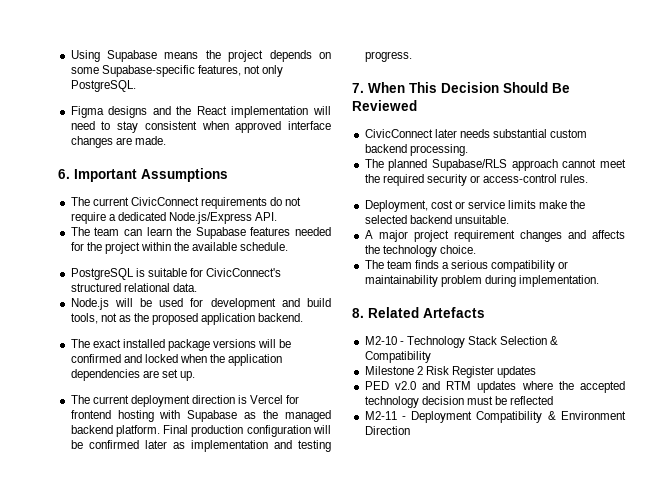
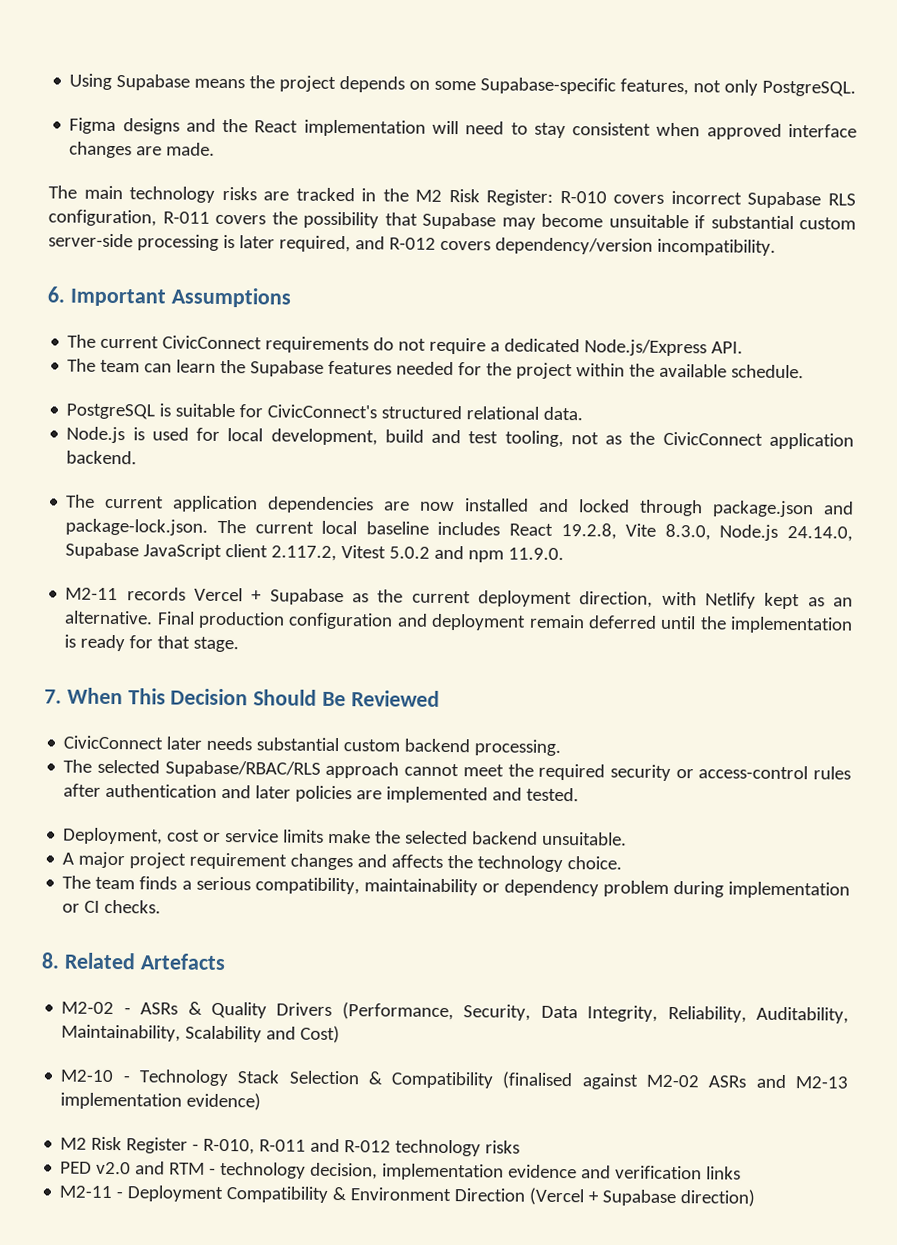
(166, 140) none -> [48,185,856,209] [48,209,856,230] [48,233,776,256] // The main technology risks are tracked in the M2 Risk Register: R-010 covers incorrect Supabase RLS configuration, R-011 covers the possibility that Supabase may become unsuitable if substantial custom server-side processing is later required, and R-012 covers dependency/version incompatibility.
[114,298,331,310] [70,313,98,324] will be used for development and build tools, -> [132,427,564,448] is used for local development, build and test tooling,
[152,313,199,325] proposed -> [662,431,763,446] CivicConnect
[92,339,292,351] [70,354,283,366] [70,369,195,381] [70,395,300,407] [70,410,331,422] [70,425,331,437] [70,440,331,452] [364,51,412,62] exact installed package versions will be confirmed and locked when the application dependencies are set up. // The current deployment direction is Vercel for frontend hosting with Supabase as the managed backend platform. Final production configuration will be confirmed later as implementation and testing progress. -> [105,495,854,518] [65,518,854,542] [65,542,565,563] [65,587,854,610] [64,610,853,634] [64,634,240,653] current application dependencies are now installed and locked through package.json and package-lock.json. The current local baseline includes React 19.2.8, Vite 8.3.0, Node.js 24.14.0, Supabase JavaScript client 2.117.2, Vitest 5.0.2 and npm 11.9.0. // M2-11 records Vercel + Supabase as the current deployment direction, with Netlify kept as an alternative. Final production configuration and deployment remain deferred until the implementation is ready for that stage.
[388,159,507,171] planned Supabase/RLS -> [97,759,321,778] selected Supabase/RBAC/RLS
[560,174,589,183] rules. -> [813,766,852,780] [63,783,580,804] rules after authentication and later policies are implemented and tested.
[491,260,569,272] [364,275,599,287] [352,307,485,318] compatibility or maintainability problem during implementation. // 8. Related Artefacts -> [254,877,850,899] [62,899,162,914] [41,952,226,971] [61,1001,849,1024] [61,1024,341,1044] compatibility, maintainability or dependency problem during implementation or CI checks. // 8. Related Artefacts // M2-02 - ASRs & Quality Drivers (Performance, Security, Data Integrity, Reliability, Auditability, Maintainability, Scalability and Cost)
[364,366,537,378] [364,381,625,393] [364,396,554,408] // Milestone 2 Risk Register updates // PED v2.0 and RTM updates where the accepted technology decision must be reflected -> [502,1071,849,1090] [60,1092,262,1111] [60,1136,521,1157] [60,1161,742,1181] (finalised against M2-02 ASRs and M2-13 implementation evidence) // M2 Risk Register - R-010, R-011 and R-012 technology risks // PED v2.0 and RTM - technology decision, implementation evidence and verification links
(410, 430) none -> [529,1187,756,1207] (Vercel + Supabase direction)

